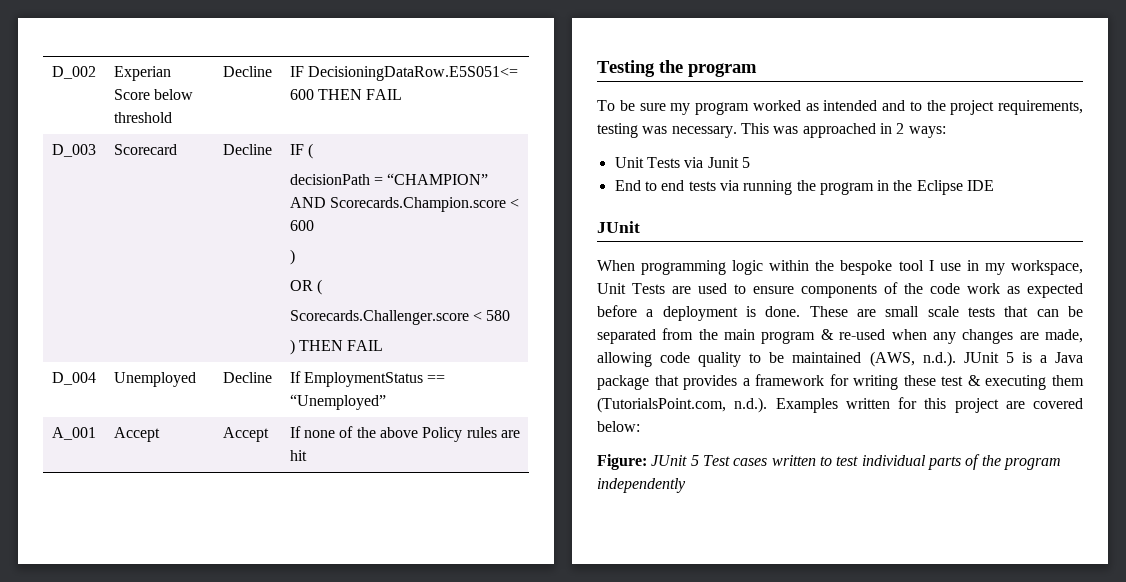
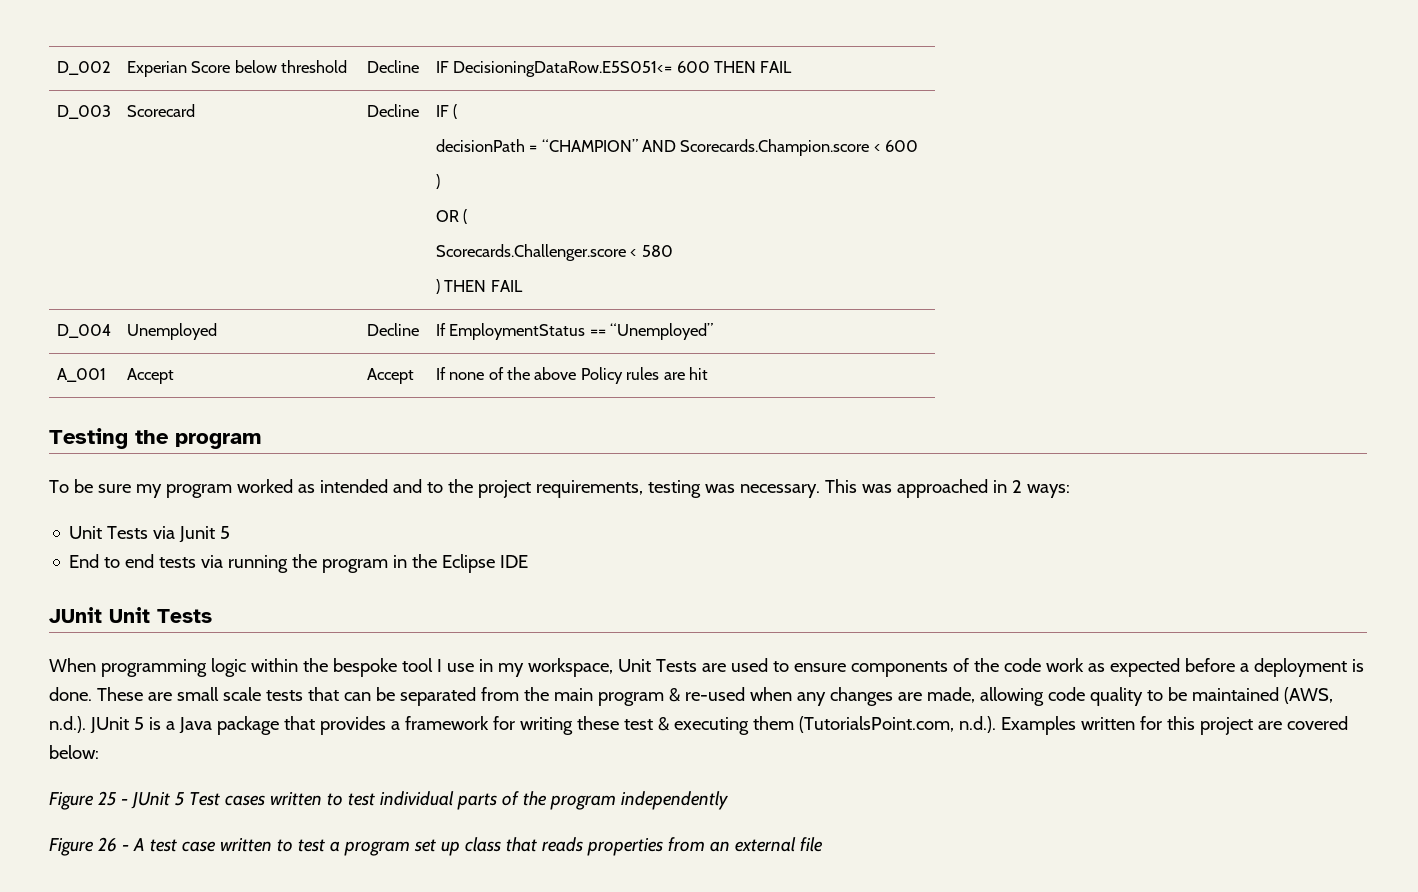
(640, 227) none -> [109,607,212,623] Unit Tests
[597,454,647,470] Figure: -> [49,791,128,810] Figure 25 -
(686, 485) none -> [49,837,823,856] // Figure 26 - A test case written to test a program set up class that reads properties from an external file

